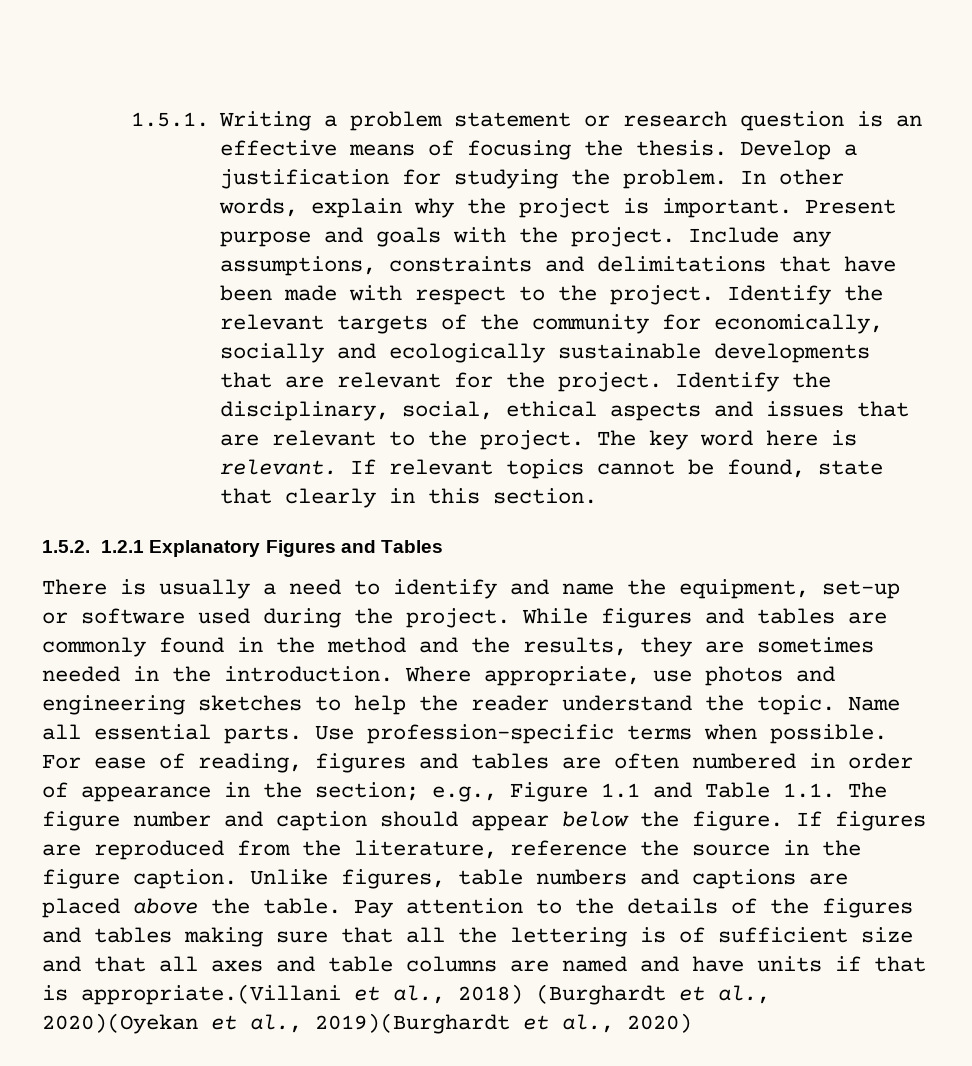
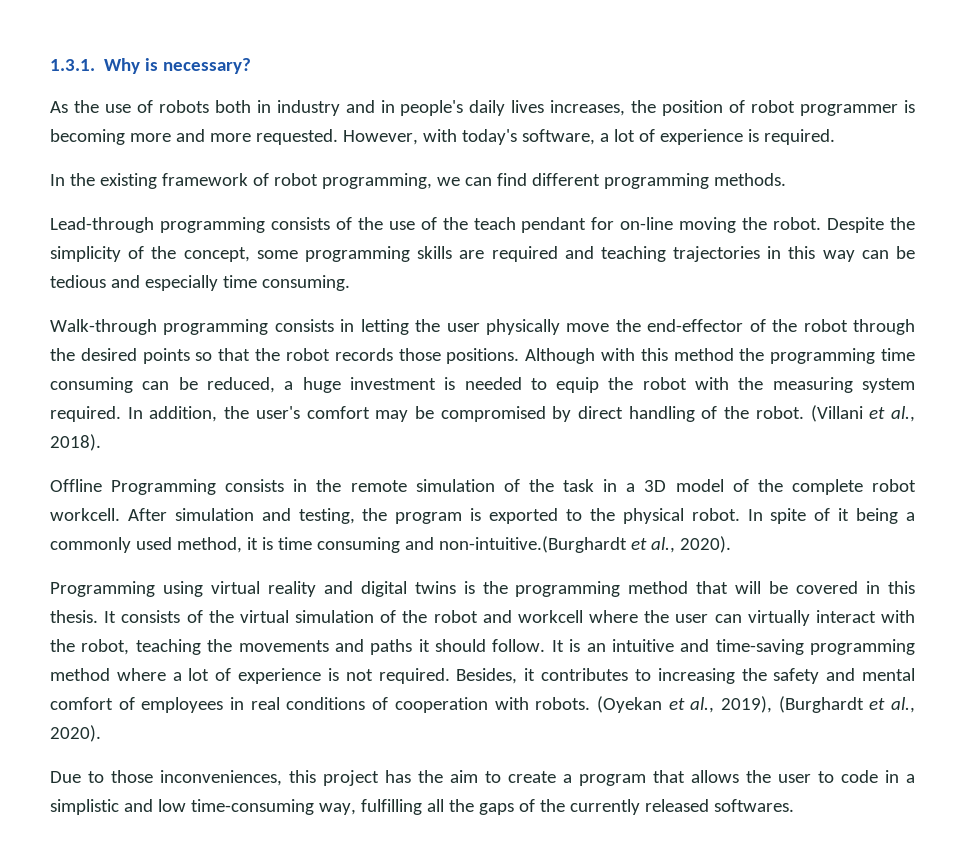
[130,111,922,131] [219,140,857,160] [219,169,844,189] [218,198,896,218] [219,227,831,247] [219,256,896,276] [219,285,883,305] [219,314,883,334] [219,343,870,363] [219,372,831,392] [219,401,909,421] [219,430,857,450] [219,459,883,479] [219,488,597,508] [42,540,443,557] [42,579,900,599] [42,608,887,628] [42,637,874,657] [42,666,835,686] [42,695,900,715] [42,724,887,744] [42,753,913,773] [42,782,887,802] [42,811,926,831] [42,840,861,860] [42,869,848,889] [42,898,913,918] [42,927,913,947] [42,956,926,972] [42,984,523,1005] 1.5.1. Writing a problem statement or research question is an effective means of focusing the thesis. Develop a justification for studying the problem. In other words, explain why the project is important. Present purpose and goals with the project. Include any assumptions, constraints and delimitations that have been made with respect to the project. Identify the relevant targets of the community for economically, socially and ecologically sustainable developments that are relevant for the project. Identify the disciplinary, social, ethical aspects and issues that are relevant to the project. The key word here is relevant. If relevant topics cannot be found, state that clearly in this section. // 1.5.2. 1.2.1 Explanatory Figures and Tables // There is usually a need to identify and name the equipment, set-up or software used during the project. While figures and tables are commonly found in the method and the results, they are sometimes needed in the introduction. Where appropriate, use photos and engineering sketches to help the reader understand the topic. Name all essential parts. Use profession-specific terms when possible. For ease of reading, figures and tables are often numbered in order of appearance in the section; e.g., Figure 1.1 and Table 1.1. The figure number and caption should appear below the figure. If figures are reproduced from the literature, reference the source in the figure caption. Unlike figures, table numbers and captions are placed above the table. Pay attention to the details of the figures and tables making sure that all the lettering is of sufficient size and that all axes and table columns are named and have units if that is appropriate.(Villani et al., 2018) -> [50,58,252,74] [50,100,915,116] [50,129,835,145] [50,173,786,189] [50,217,915,233] [50,246,915,262] [50,275,350,291] [50,319,916,335] [50,348,915,364] [50,377,915,393] [50,405,916,422] [50,434,101,451] [50,479,917,495] [50,508,916,524] [50,536,731,553] [50,581,915,597] [50,610,915,626] [50,639,915,655] [50,668,916,684] [50,696,772,713] 1.3.1. Why is necessary? // As the use of robots both in industry and in people's daily lives increases, the position of robot programmer is becoming more and more requested. However, with today's software, a lot of experience is required. // In the existing framework of robot programming, we can find different programming methods. // Lead-through programming consists of the use of the teach pendant for on-line moving the robot. Despite the simplicity of the concept, some programming skills are required and teaching trajectories in this way can be tedious and especially time consuming. // Walk-through programming consists in letting the user physically move the end-effector of the robot through the desired points so that the robot records those positions. Although with this method the programming time consuming can be reduced, a huge investment is needed to equip the robot with the measuring system required. In addition, the user's comfort may be compromised by direct handling of the robot. (Villani et al., 2018). // Offline Programming consists in the remote simulation of the task in a 3D model of the complete robot workcell. After simulation and testing, the program is exported to the physical robot. In spite of it being a commonly used method, it is time consuming and non-intuitive.(Burghardt et al., 2020). // Programming using virtual reality and digital twins is the programming method that will be covered in this thesis. It consists of the virtual simulation of the robot and workcell where the user can virtually interact with the robot, teaching the movements and paths it should follow. It is an intuitive and time-saving programming method where a lot of experience is not required. Besides, it contributes to increasing the safety and mental comfort of employees in real conditions of cooperation with robots. (Oyekan et al., 2019),
[42,1013,692,1034] 2020)(Oyekan et al., 2019)(Burghardt et al., 2020) -> [50,725,101,742] [50,770,915,786] [50,799,794,815] 2020). // Due to those inconveniences, this project has the aim to create a program that allows the user to code in a simplistic and low time-consuming way, fulfilling all the gaps of the currently released softwares.

